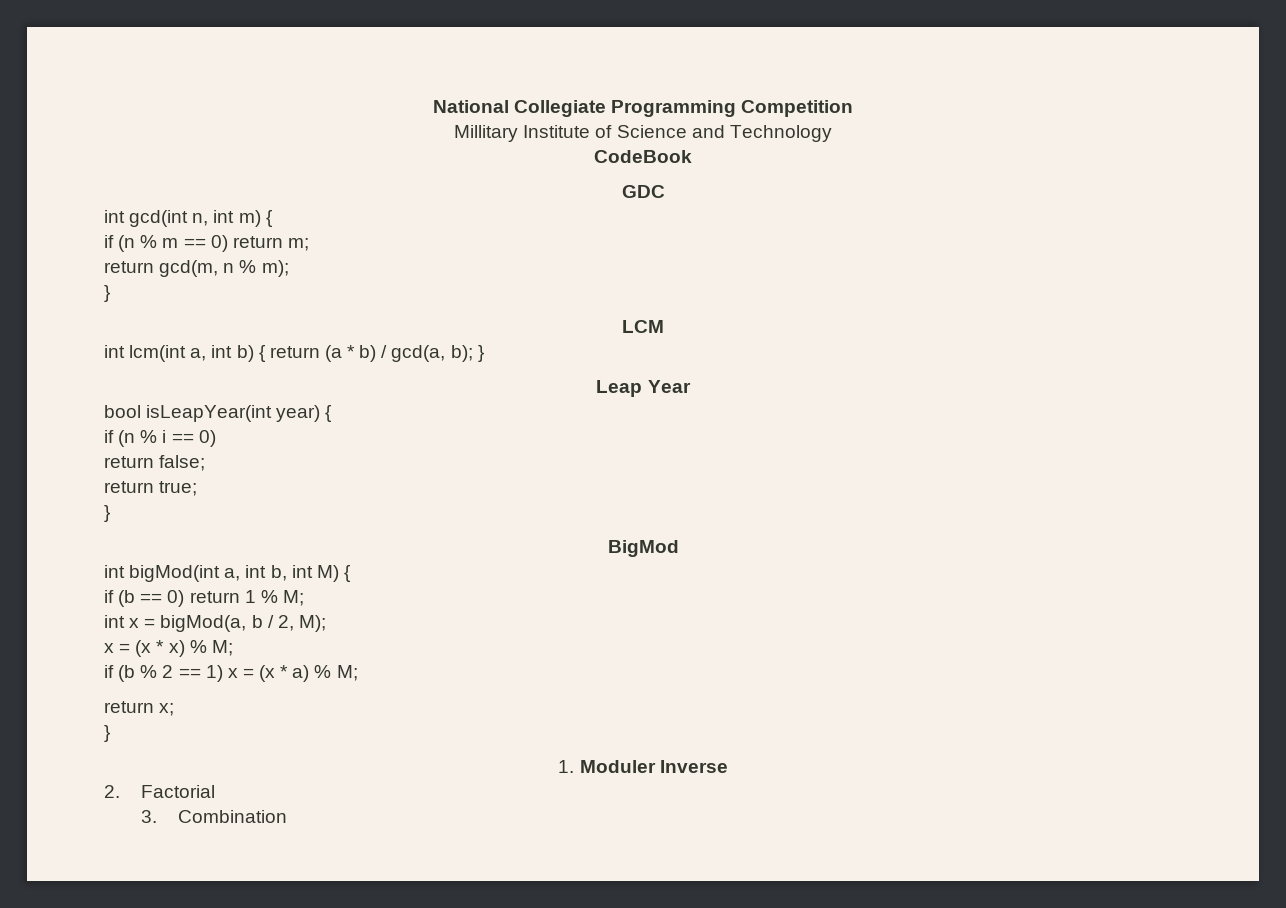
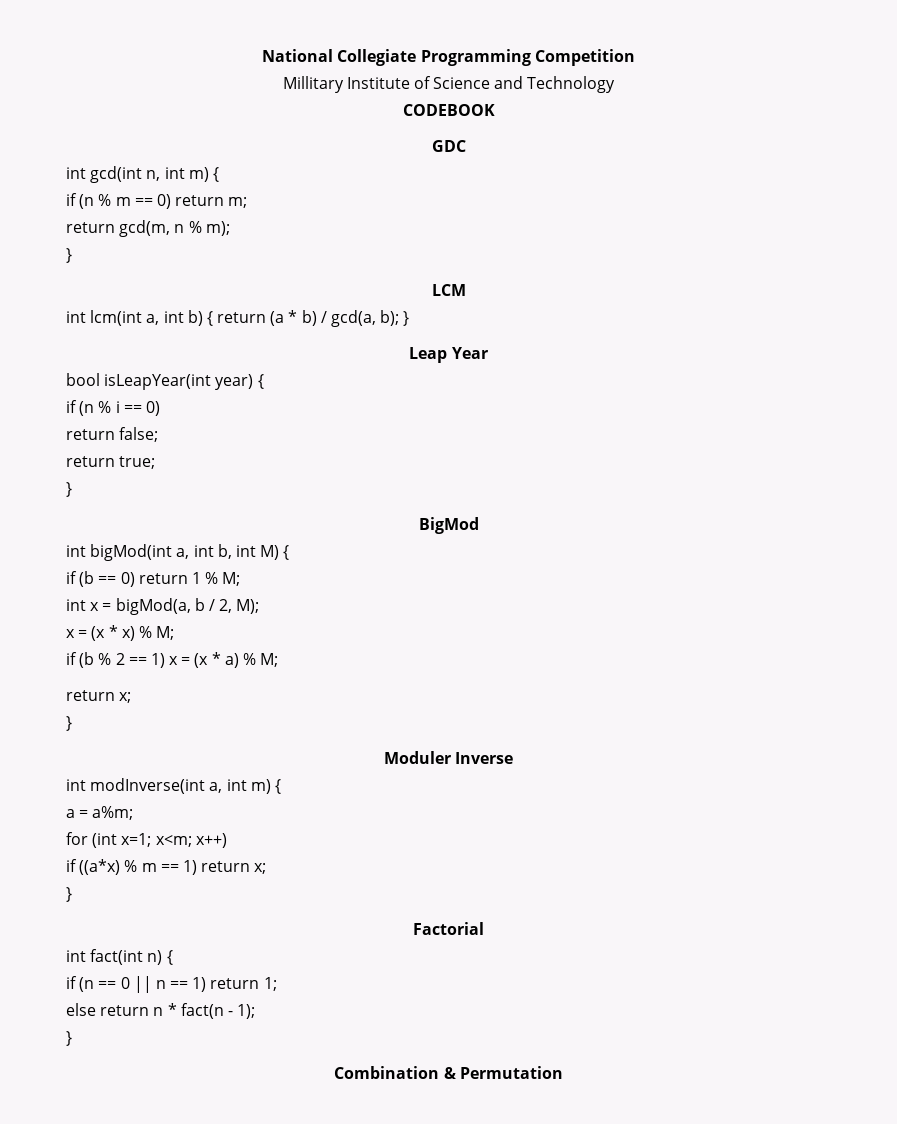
[594,150,692,163] CodeBook -> [402,104,495,116] CODEBOOK
[558,760,575,773] 1. -> (72, 723) none
[104,785,215,798] [140,810,287,823] 2. Factorial // 3. Combination -> [66,778,281,794] [66,806,134,820] [66,832,227,848] [66,859,267,875] [66,887,72,902] [413,922,484,935] [66,949,173,965] [66,976,277,993] [66,1003,256,1019] [66,1031,72,1046] [334,1066,563,1079] int modInverse(int a, int m) { // a = a%m; // for (int x=1; x<m; x++) // if ((a*x) % m == 1) return x; // } // Factorial // int fact(int n) { // if (n == 0 || n == 1) return 1; // else return n * fact(n - 1); // } // Combination & Permutation

